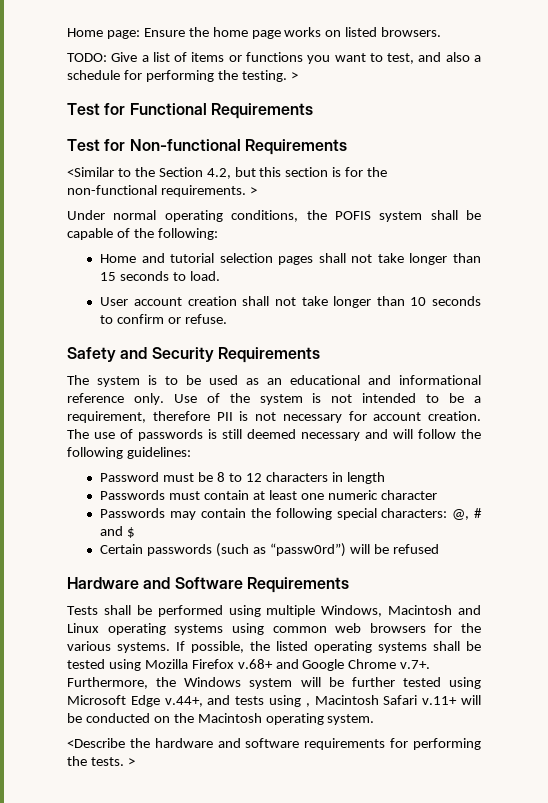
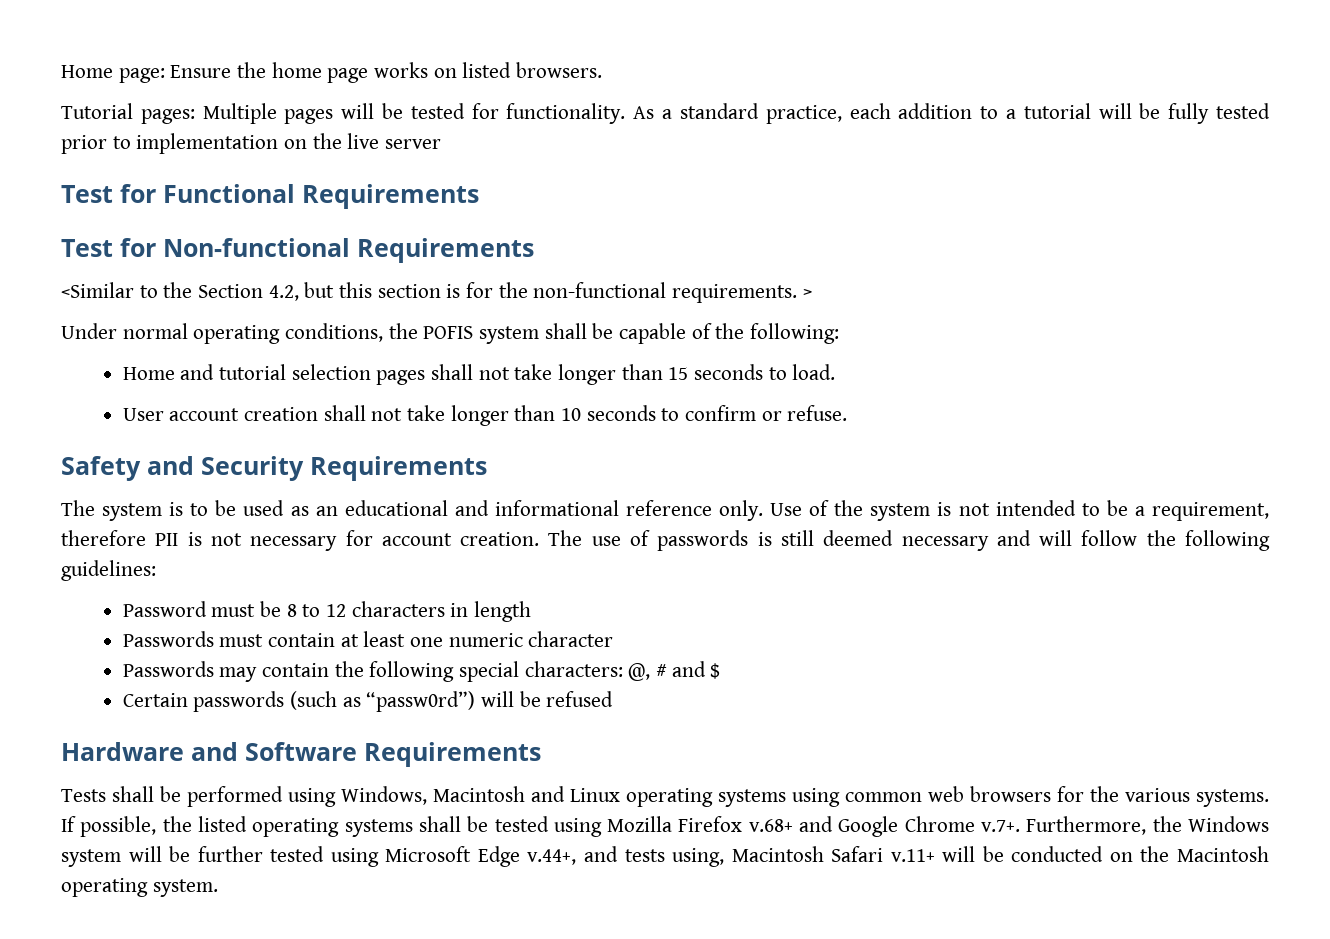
[67,52,481,64] [67,70,298,82] TODO: Give a list of items or functions you want to test, and also a schedule for performing the testing. > -> [61,103,1271,124] [61,133,442,154] Tutorial pages: Multiple pages will be tested for functionality. As a standard practice, each addition to a tutorial will be fully tested prior to implementation on the live server
[266,605,316,617] multiple -> (336, 797) none
[269,695,310,707] using , -> [672,848,725,867] using,
[67,738,481,750] [67,756,135,766] // <Describe the hardware and software requirements for performing the tests. > -> (218, 888) none

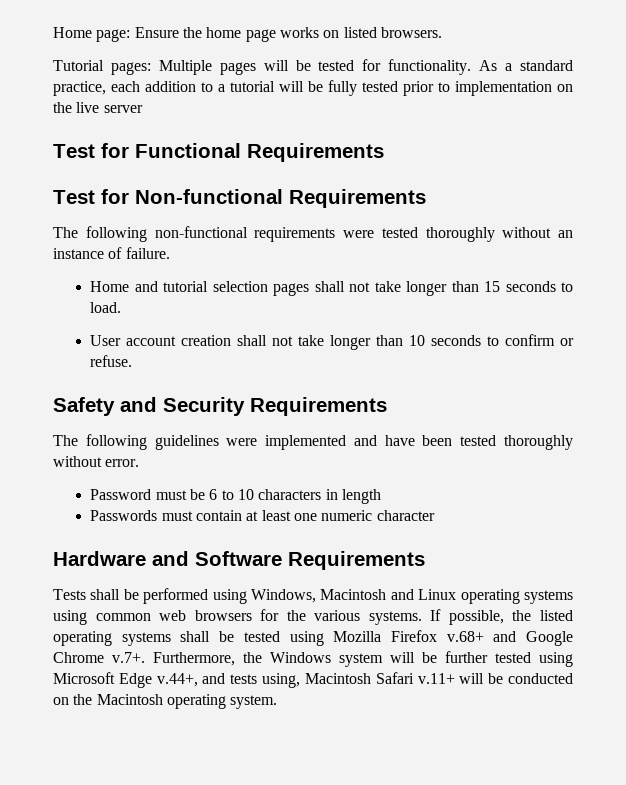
[61,282,812,303] [61,323,840,344] <Similar to the Section 4.2, but this section is for the non-functional requirements. > // Under normal operating conditions, the POFIS system shall be capable of the following: -> [53,226,573,242] [53,247,170,259] The following non-functional requirements were tested thoroughly without an instance of failure.
[102,500,1270,521] [61,530,1270,551] [61,560,156,581] system is to be used as an educational and informational reference only. Use of the system is not intended to be a requirement, therefore PII is not necessary for account creation. The use of passwords is still deemed necessary and will follow the following guidelines: -> [85,434,573,450] [53,456,140,467] following guidelines were implemented and have been tested thoroughly without error.
[286,604,346,617] 8 to 12 -> [209,489,255,500] 6 to 10
[122,661,721,682] [122,691,614,712] // Passwords may contain the following special characters: @, # and $ // Certain passwords (such as “passw0rd”) will be refused -> (435, 515) none

